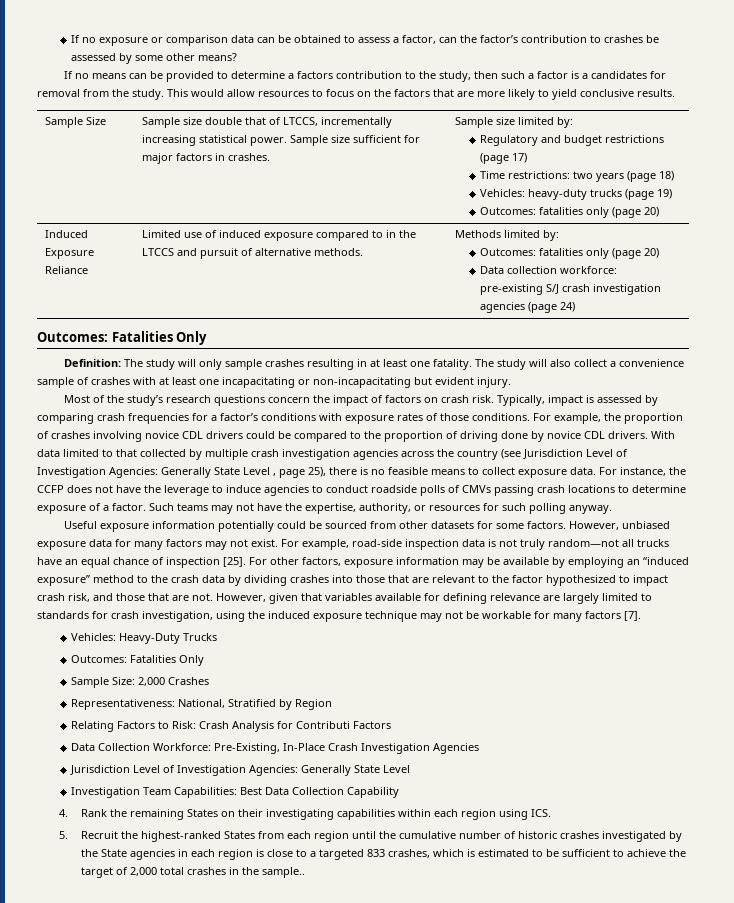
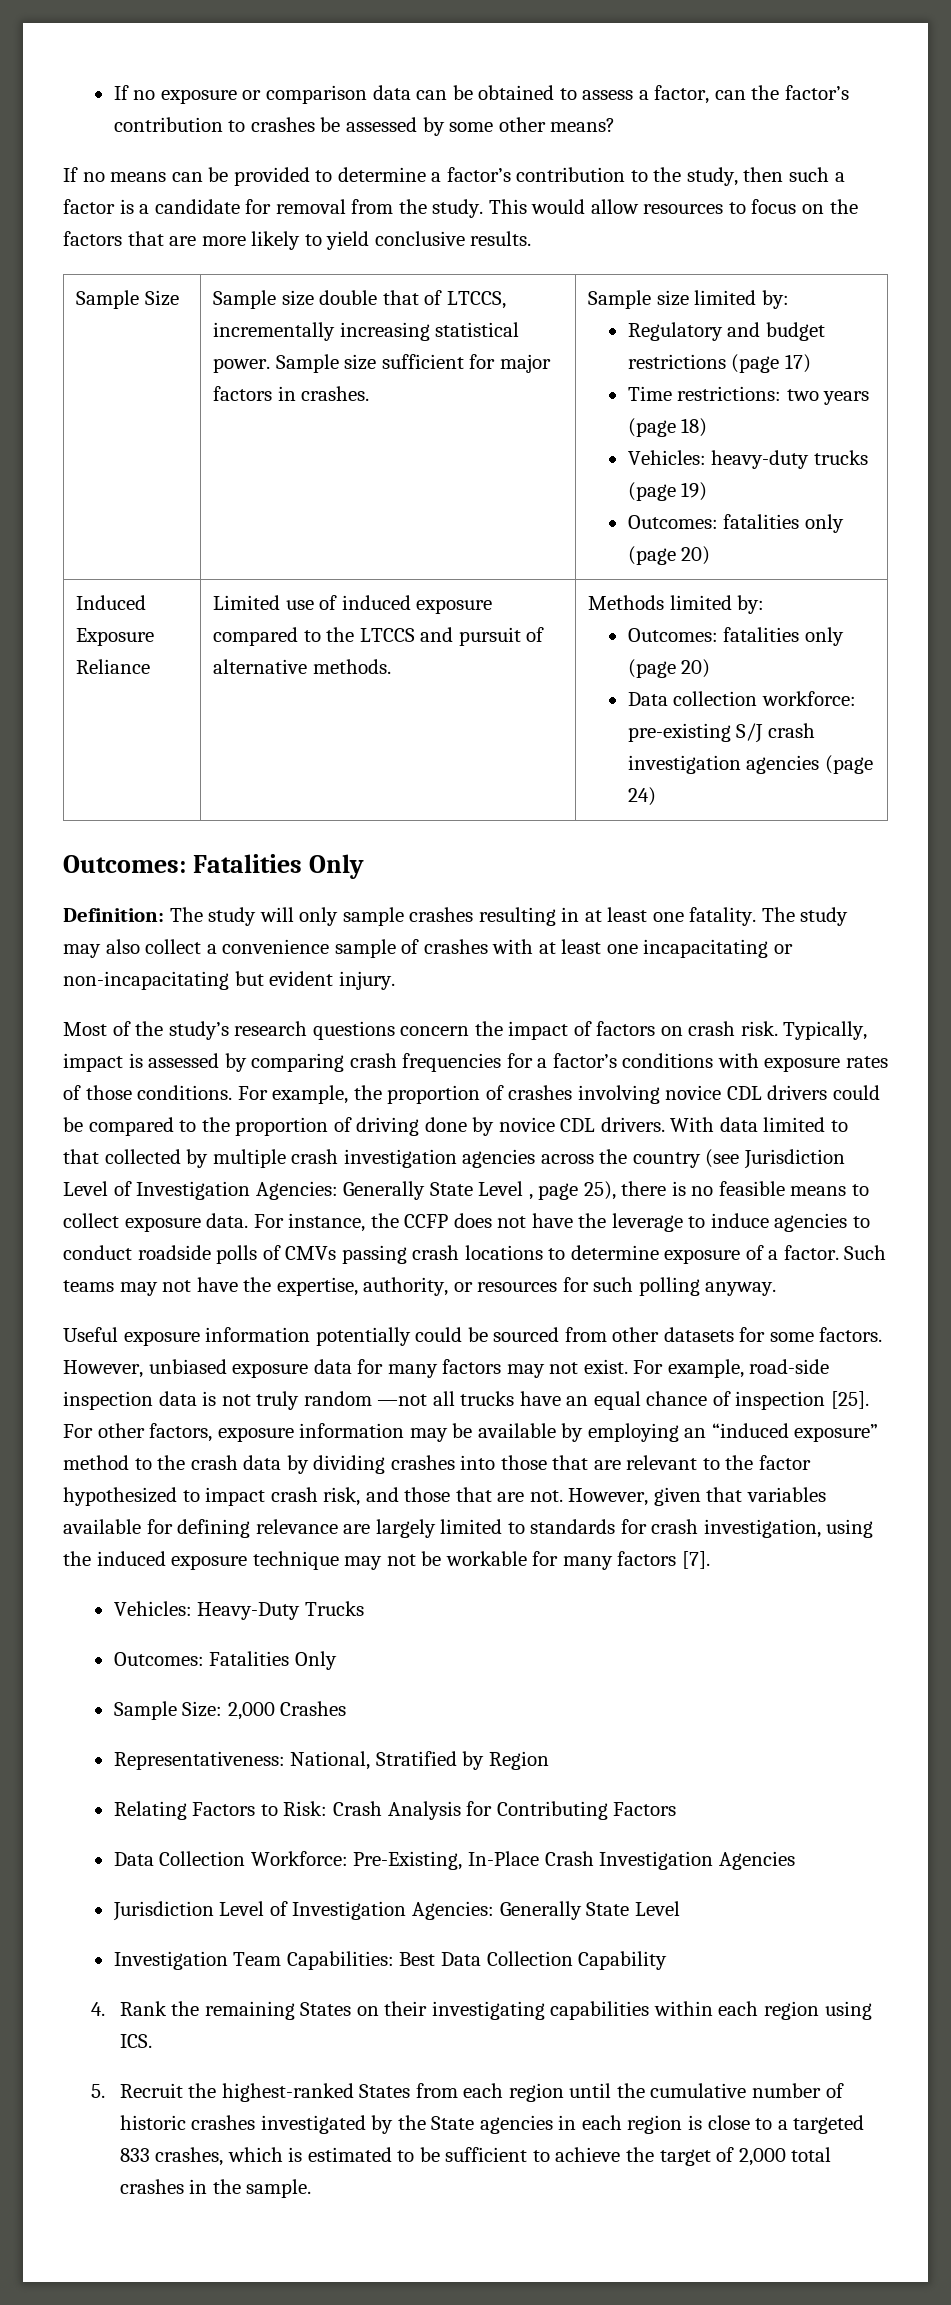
[297,71,334,79] factors -> [446,167,511,182] factor’s
[591,71,648,79] candidates -> [154,199,240,214] candidate
[386,230,397,238] in -> (321, 636) none
[529,359,548,367] will -> [63,944,101,958] may
[548,539,619,547] random—not -> [303,1391,428,1406] random —not
[295,721,350,729] Contributi -> [496,1801,608,1820] Contributing
[261,867,305,878] sample.. -> [246,2179,312,2198] sample.

